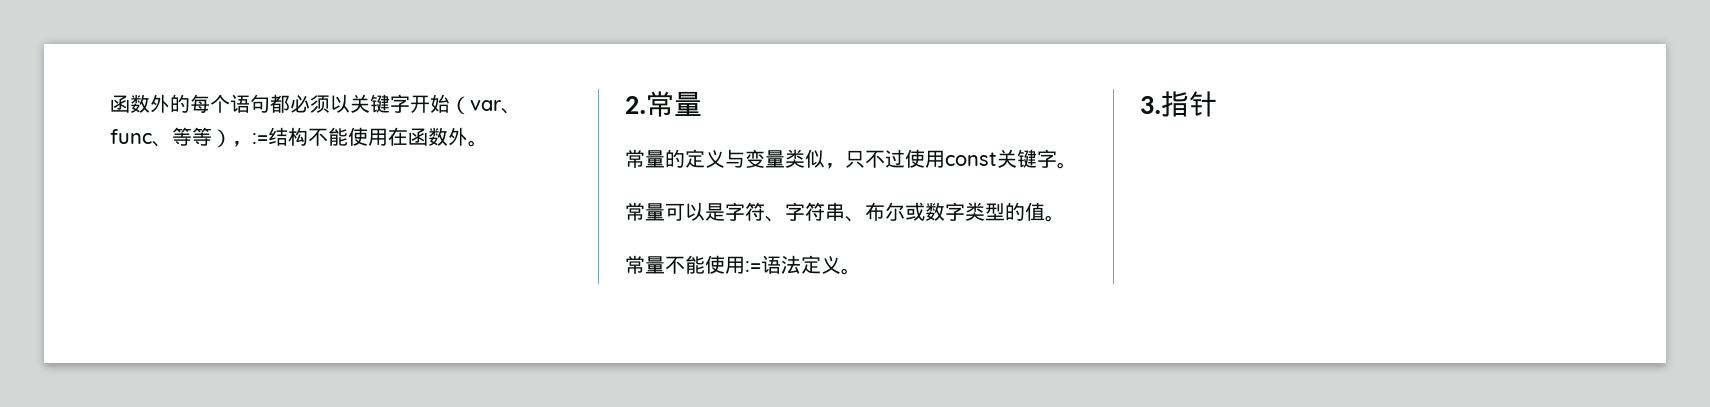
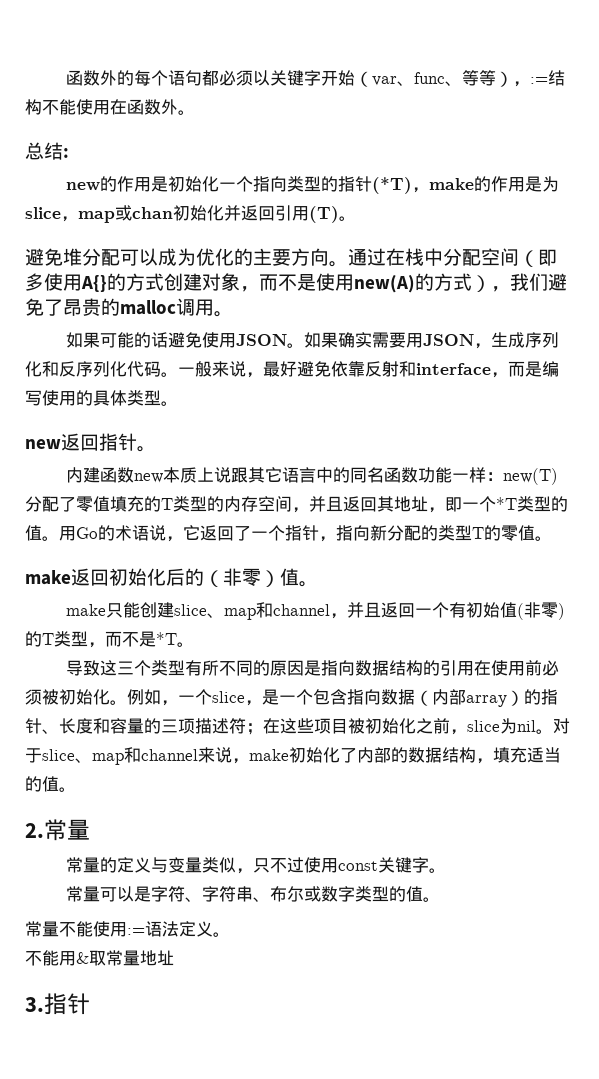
(488, 143) none -> [25,142,69,160] [65,176,559,194] [25,205,356,223] [25,248,557,267] [25,273,567,293] [25,298,233,317] [65,332,559,349] [25,361,559,378] [25,390,178,406] [25,433,156,452] [65,467,558,485] [25,496,568,513] [25,525,552,542] [25,568,318,587] [65,602,565,620] [25,631,194,648] [65,660,559,676] [25,689,558,707] [25,718,570,735] [25,747,561,765] [25,776,76,792] // 总结: // new的作用是初始化一个指向类型的指针(*T)，make的作用是为slice，map或chan初始化并返回引用(T)。 // 避免堆分配可以成为优化的主要方向。通过在栈中分配空间（即多使用A{}的方式创建对象，而不是使用new(A)的方式），我们避免了昂贵的malloc调用。 // 如果可能的话避免使用JSON。如果确实需要用JSON，生成序列化和反序列化代码。一般来说，最好避免依靠反射和interface，而是编写使用的具体类型。 // new返回指针。 // 内建函数new本质上说跟其它语言中的同名函数功能一样：new(T)分配了零值填充的T类型的内存空间，并且返回其地址，即一个*T类型的值。用Go的术语说，它返回了一个指针，指向新分配的类型T的零值。 // make返回初始化后的（非零）值。 // make只能创建slice、map和channel，并且返回一个有初始值(非零)的T类型，而不是*T。 // 导致这三个类型有所不同的原因是指向数据结构的引用在使用前必须被初始化。例如，一个slice，是一个包含指向数据（内部array）的指针、长度和容量的三项描述符；在这些项目被初始化之前，slice为nil。对于slice、map和channel来说，make初始化了内部的数据结构，填充适当的值。
(861, 271) none -> [25,950,174,966] // 不能用&取常量地址

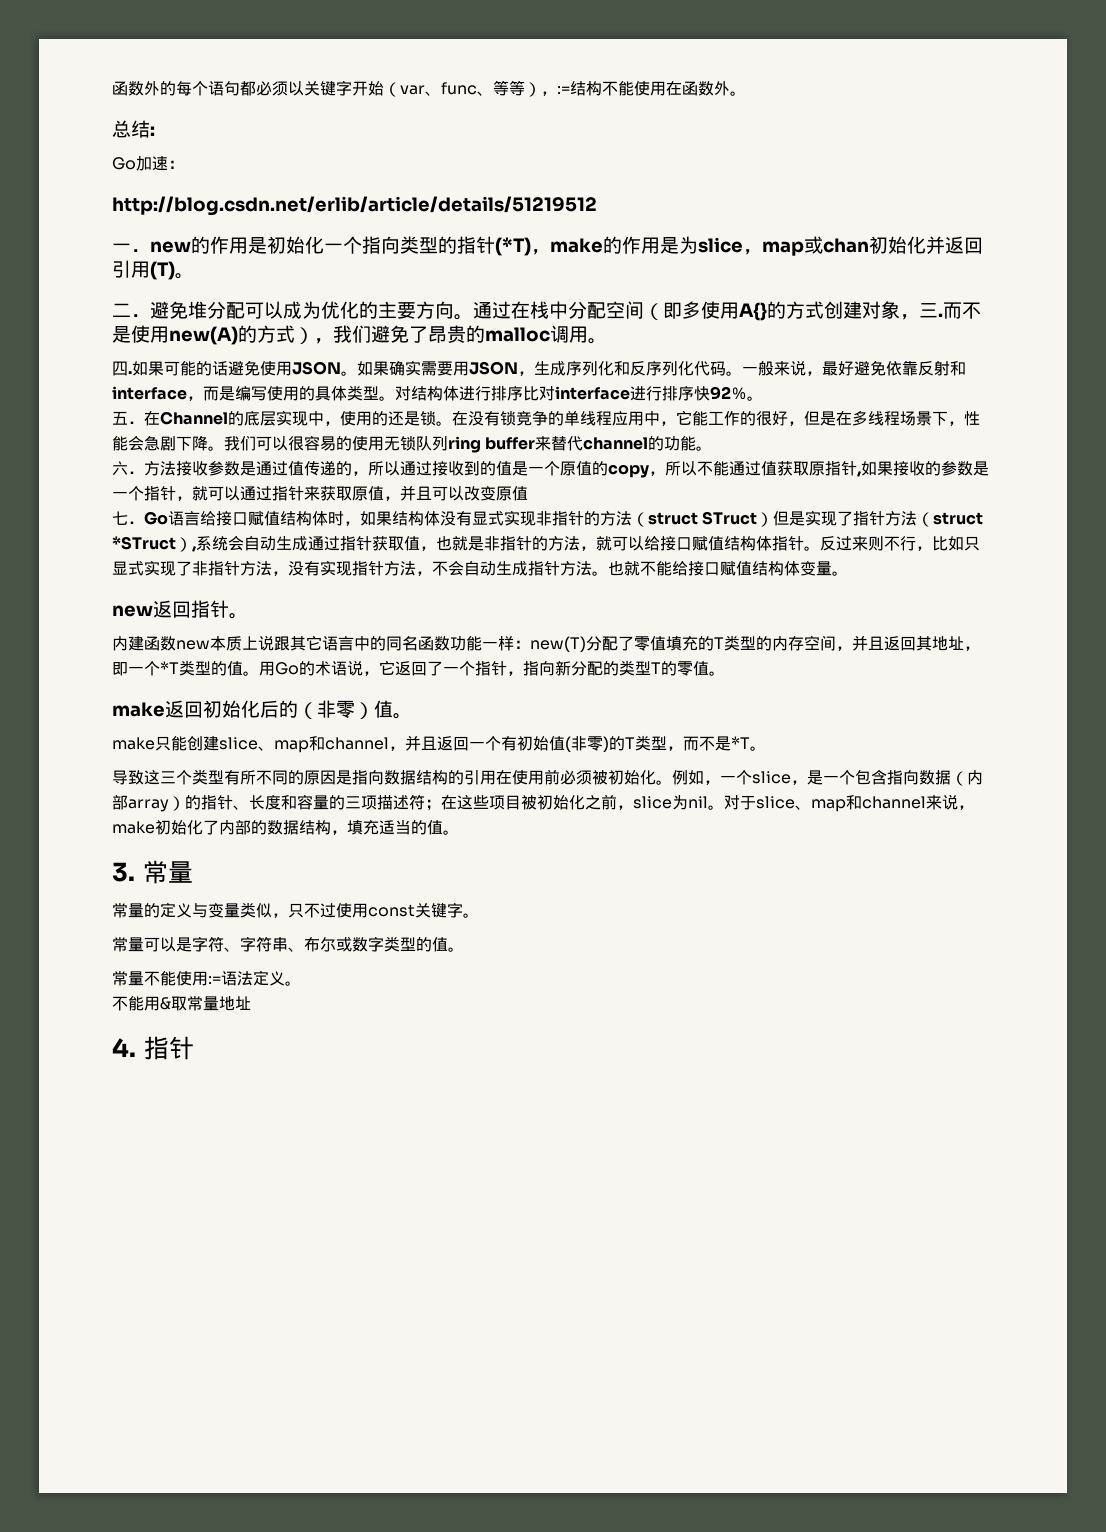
(69, 153) none -> [112,156,184,171] [112,196,597,216] [112,243,150,252] Go加速： // http://blog.csdn.net/erlib/article/details/51219512 // 一．
(356, 218) none -> [112,303,150,317] 二．
(259, 289) none -> [919,303,943,318] 三.
(233, 314) none -> [112,361,132,376] 四.
(178, 403) none -> [395,386,763,401] [112,410,980,426] [112,435,713,453] [112,461,989,478] [112,485,528,501] [112,510,984,527] [112,535,980,552] [112,560,848,576] 对结构体进行排序比对interface进行排序快92％。 // 五．在Channel的底层实现中，使用的还是锁。在没有锁竞争的单线程应用中，它能工作的很好，但是在多线程场景下，性能会急剧下降。我们可以很容易的使用无锁队列ring buffer来替代channel的功能。 // 六．方法接收参数是通过值传递的，所以通过接收到的值是一个原值的copy，所以不能通过值获取原指针,如果接收的参数是一个指针，就可以通过指针来获取原值，并且可以改变原值 // 七．Go语言给接口赋值结构体时，如果结构体没有显式实现非指针的方法（struct STruct）但是实现了指针方法（struct *STruct）,系统会自动生成通过指针获取值，也就是非指针的方法，就可以给接口赋值结构体指针。反过来则不行，比如只显式实现了非指针方法，没有实现指针方法，不会自动生成指针方法。也就不能给接口赋值结构体变量。
[25,823,44,838] 2. -> [112,862,135,882] 3.
[25,997,44,1012] 3. -> [112,1038,136,1057] 4.

